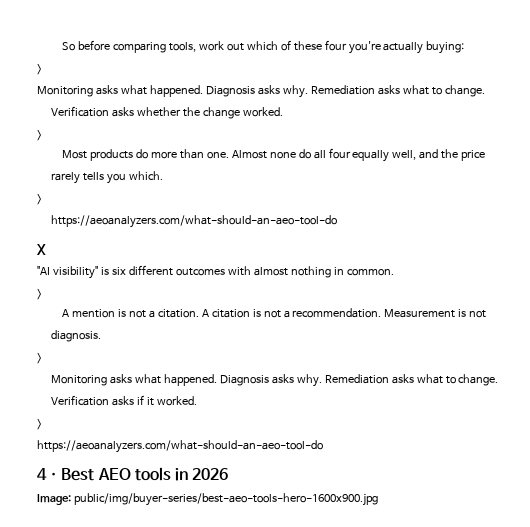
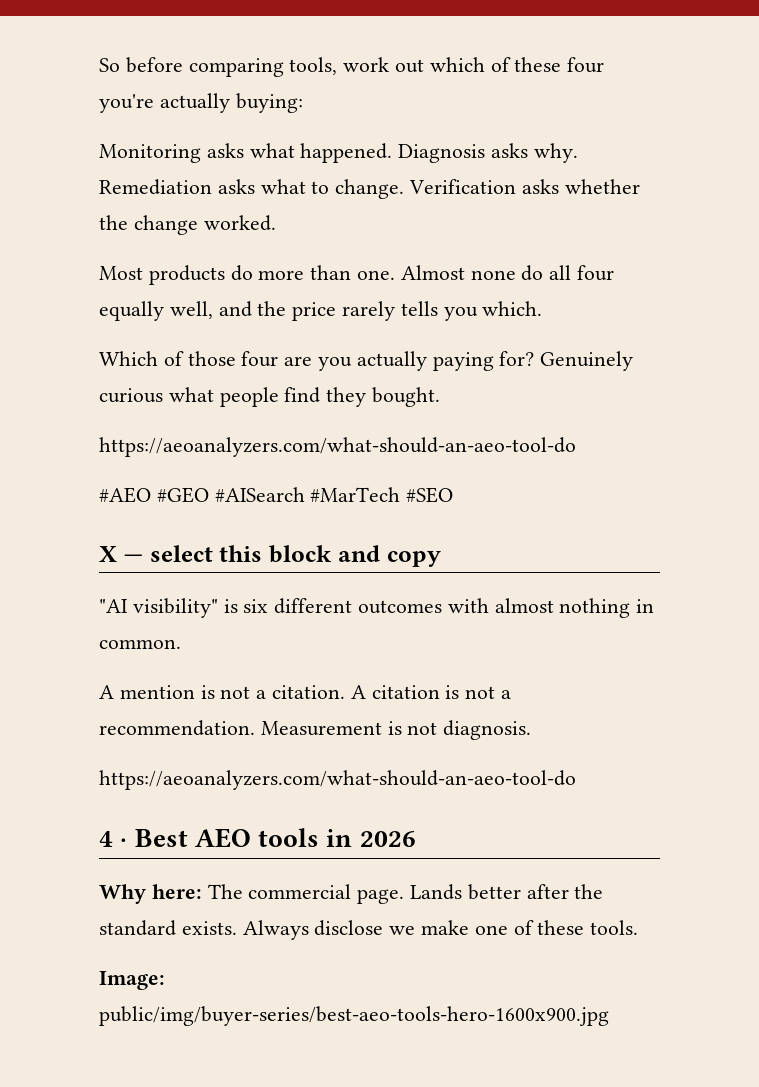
[37,64,42,75] // > -> (303, 103) none
(485, 91) // -> (405, 189) none
[37,130,42,141] // > -> (276, 223) none
(486, 155) // -> (337, 311) none
[37,194,42,205] [50,215,337,228] [36,244,46,255] > // https://aeoanalyzers.com/what-should-an-aeo-tool-do // X -> [99,351,634,371] [99,387,441,407] [99,437,576,457] [99,487,454,503] [99,545,441,567] Which of those four are you actually paying for? Genuinely curious what people find they bought. // https://aeoanalyzers.com/what-should-an-aeo-tool-do // #AEO #GEO #AISearch #MarTech #SEO // X — select this block and copy
[37,289,42,300] // > -> (181, 644) none
(487, 314) // -> (438, 728) none
[37,353,42,364] [50,374,499,387] [50,395,197,406] [37,419,42,430] // > // Monitoring asks what happened. Diagnosis asks why. Remediation asks what to change. // Verification asks if it worked. // > -> (532, 730) none
(229, 474) none -> [99,884,604,904] [99,920,639,940] // Why here: The commercial page. Lands better after the standard exists. Always disclose we make one of these tools.

